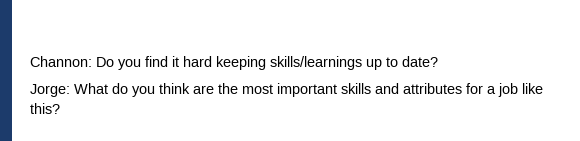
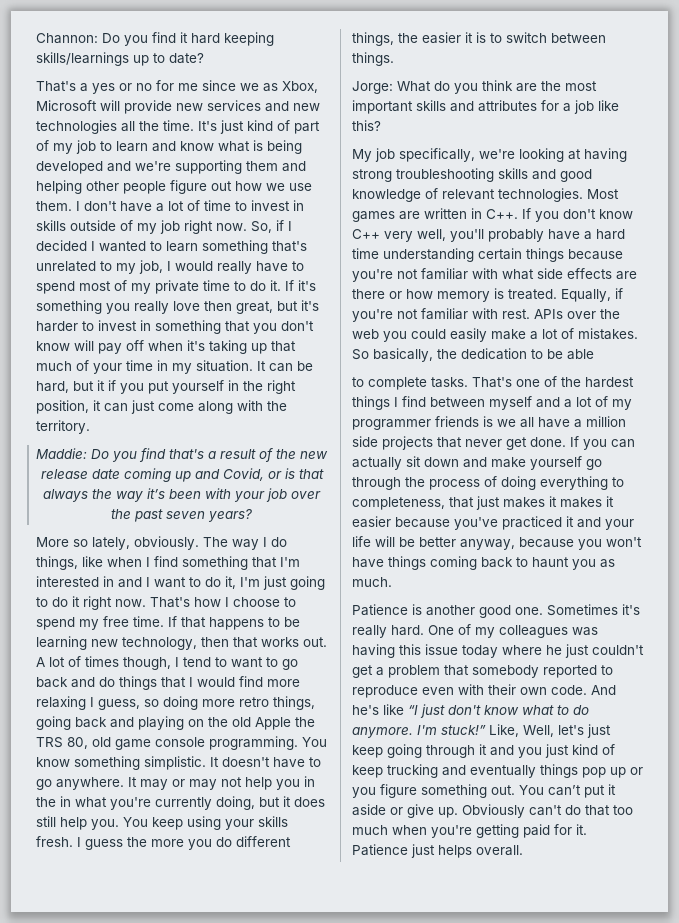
(438, 61) none -> [36,80,318,94] [36,100,320,114] [36,120,320,134] [36,140,302,154] [36,160,306,174] [36,180,312,194] [36,200,304,212] [36,220,292,234] [36,240,307,254] [36,260,304,274] [36,280,316,294] [36,300,319,314] [36,320,314,334] [36,340,296,354] [36,360,313,374] [36,380,296,394] [36,400,287,414] [36,420,90,434] [36,448,328,462] [40,468,324,482] [43,488,321,502] [111,509,253,522] [36,536,287,550] [36,556,300,570] [36,576,325,590] [36,596,296,610] [36,616,300,630] [36,636,327,650] [36,656,298,670] [36,676,300,690] [36,696,315,710] [36,716,315,730] [36,736,327,750] [36,756,321,770] [36,776,315,790] [36,796,325,810] [36,816,288,830] [36,836,291,850] [352,32,606,46] [352,52,394,66] // That's a yes or no for me since we as Xbox, Microsoft will provide new services and new technologies all the time. It's just kind of part of my job to learn and know what is being developed and we're supporting them and helping other people figure out how we use them. I don't have a lot of time to invest in skills outside of my job right now. So, if I decided I wanted to learn something that's unrelated to my job, I would really have to spend most of my private time to do it. If it's something you really love then great, but it's harder to invest in something that you don't know will pay off when it's taking up that much of your time in my situation. It can be hard, but it if you put yourself in the right position, it can just come along with the territory. // Maddie: Do you find that's a result of the new release date coming up and Covid, or is that always the way it’s been with your job over the past seven years? // More so lately, obviously. The way I do things, like when I find something that I'm interested in and I want to do it, I'm just going to do it right now. That's how I choose to spend my free time. If that happens to be learning new technology, then that works out. A lot of times though, I tend to want to go back and do things that I would find more relaxing I guess, so doing more retro things, going back and playing on the old Apple the TRS 80, old game console programming. You know something simplistic. It doesn't have to go anywhere. It may or may not help you in the in what you're currently doing, but it does still help you. You keep using your skills fresh. I guess the more you do different things, the easier it is to switch between things.
(60, 108) none -> [352,148,627,162] [352,168,592,182] [352,188,619,202] [352,208,633,222] [352,229,625,242] [352,248,623,262] [352,268,637,282] [352,288,623,302] [352,308,620,322] [352,328,638,342] [352,348,594,362] [352,376,634,390] [352,396,632,410] [352,416,626,430] [352,436,635,450] [352,456,602,470] [352,476,624,490] [352,496,614,510] [352,516,634,530] [352,536,642,550] [352,556,615,570] [352,577,392,587] [352,604,640,618] [352,624,598,638] [352,644,644,658] [352,665,613,678] [352,684,616,698] [352,704,589,718] [352,724,611,738] [352,744,615,758] [352,764,643,778] [352,784,616,798] [352,804,633,818] [352,824,587,838] [352,844,523,858] // My job specifically, we're looking at having strong troubleshooting skills and good knowledge of relevant technologies. Most games are written in C++. If you don't know C++ very well, you'll probably have a hard time understanding certain things because you're not familiar with what side effects are there or how memory is treated. Equally, if you're not familiar with rest. APIs over the web you could easily make a lot of mistakes. So basically, the dedication to be able // to complete tasks. That's one of the hardest things I find between myself and a lot of my programmer friends is we all have a million side projects that never get done. If you can actually sit down and make yourself go through the process of doing everything to completeness, that just makes it makes it easier because you've practiced it and your life will be better anyway, because you won't have things coming back to haunt you as much. // Patience is another good one. Sometimes it's really hard. One of my colleagues was having this issue today where he just couldn't get a problem that somebody reported to reproduce even with their own code. And he's like “I just don't know what to do anymore. I'm stuck!” Like, Well, let's just keep going through it and you just kind of keep trucking and eventually things pop up or you figure something out. You can’t put it aside or give up. Obviously can't do that too much when you're getting paid for it. Patience just helps overall.

